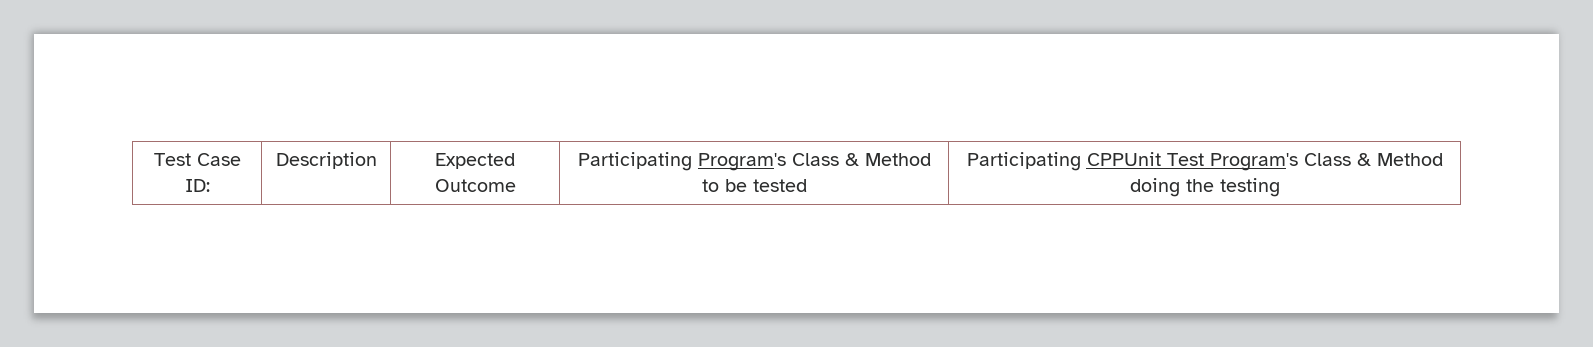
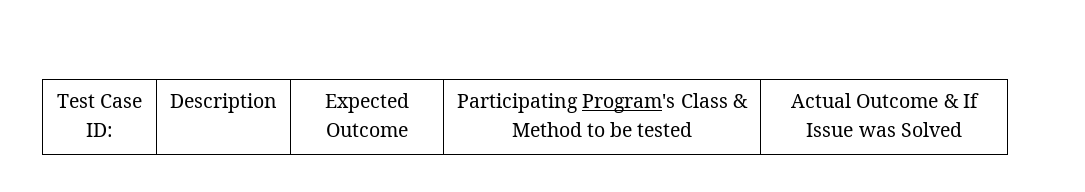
[966,152,1443,171] [1129,178,1280,197] Participating CPPUnit Test Program's Class & Method doing the testing -> [791,93,979,108] [806,122,962,137] Actual Outcome & If Issue was Solved

